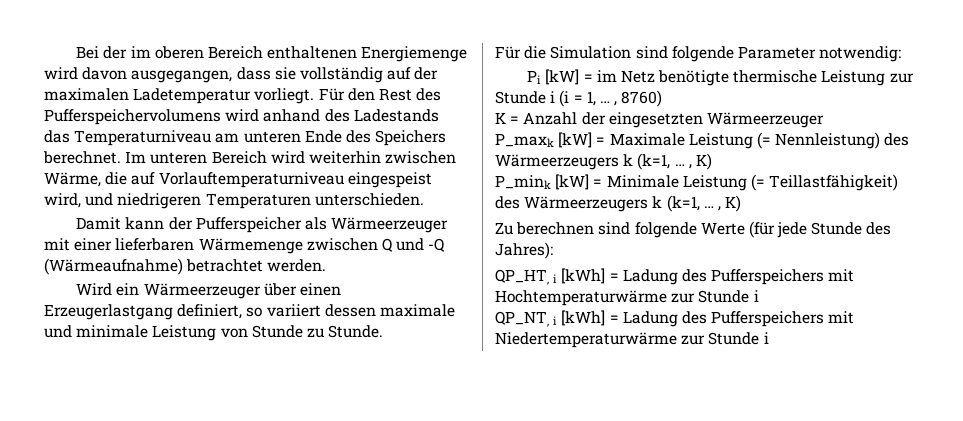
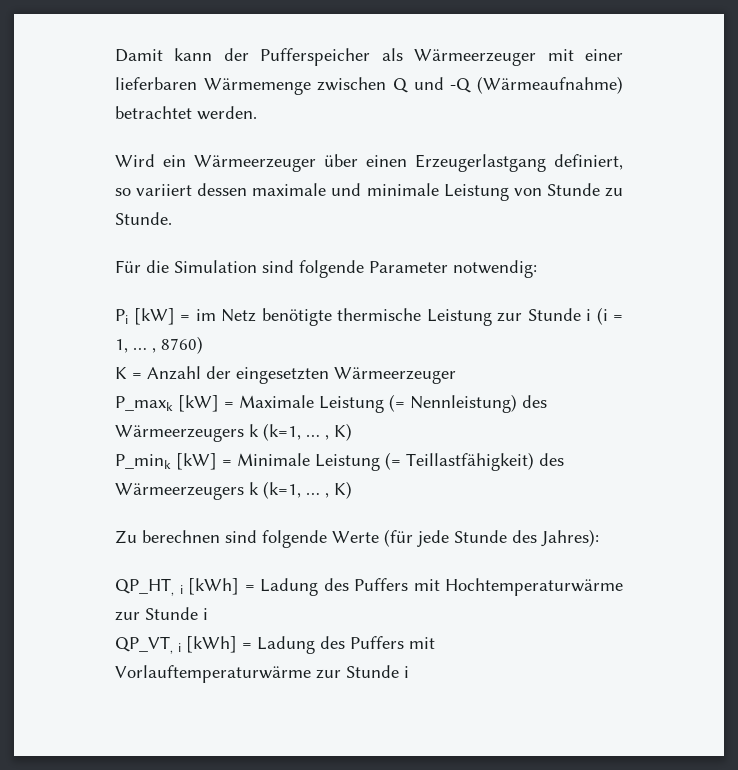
[76,46,468,62] [44,67,439,83] [44,88,442,104] [44,109,439,125] [44,130,447,146] [43,151,457,164] [44,172,432,188] [44,193,424,209] Bei der im oberen Bereich enthaltenen Energiemenge wird davon ausgegangen, dass sie vollständig auf der maximalen Ladetemperatur vorliegt. Für den Rest des Pufferspeichervolumens wird anhand des Ladestands das Temperaturniveau am unteren Ende des Speichers berechnet. Im unteren Bereich wird weiterhin zwischen Wärme, die auf Vorlauftemperaturniveau eingespeist wird, und niedrigeren Temperaturen unterschieden. // -> (115, 55) none
[711,269,825,285] Pufferspeichers -> [354,578,408,591] Puffers
[495,310,855,327] [495,332,677,348] QP_NT, i [kWh] = Ladung des Pufferspeichers mit Niedertemperaturwärme -> [115,636,435,654] [115,665,311,683] QP_VT, i [kWh] = Ladung des Puffers mit Vorlauftemperaturwärme

